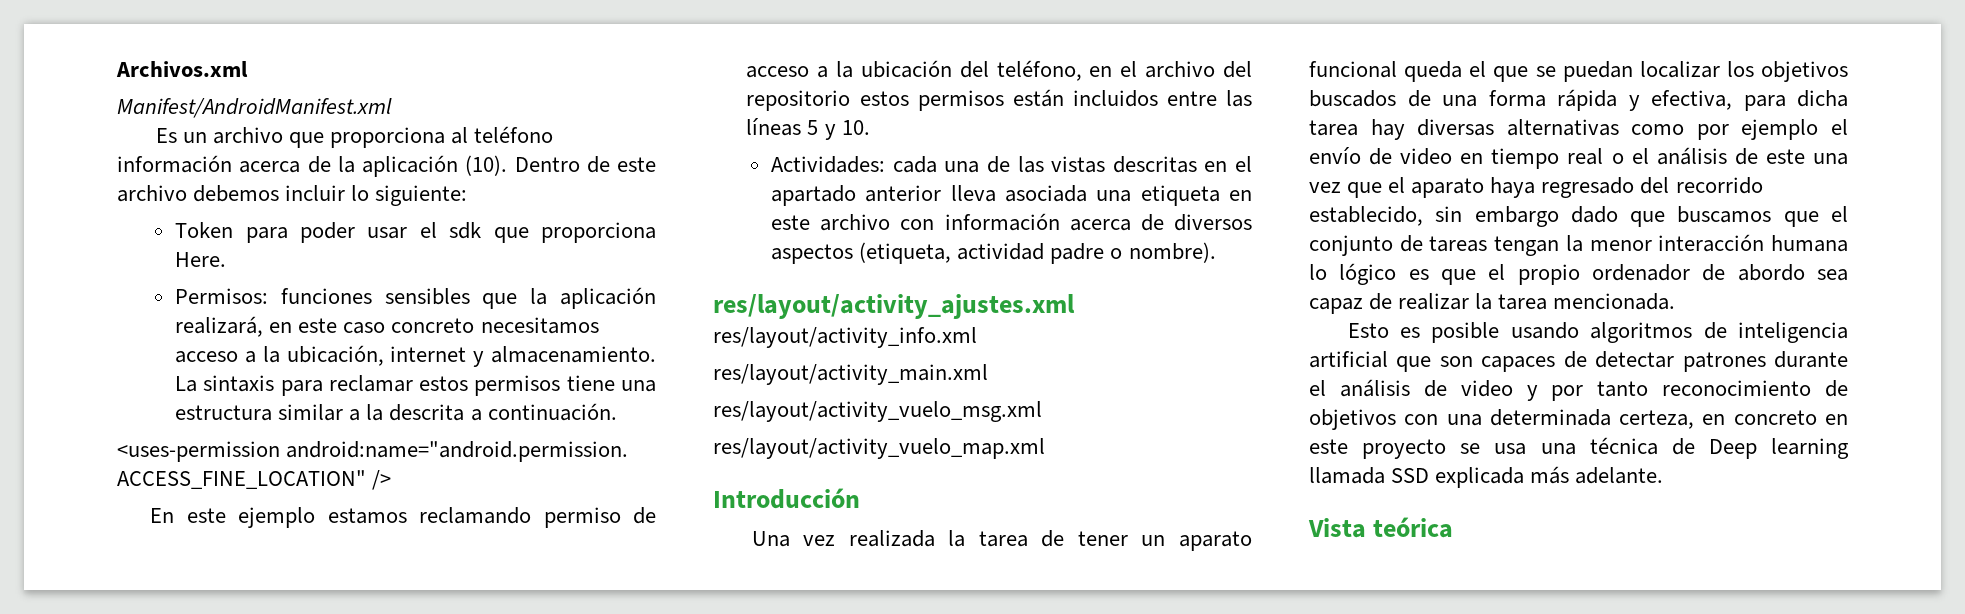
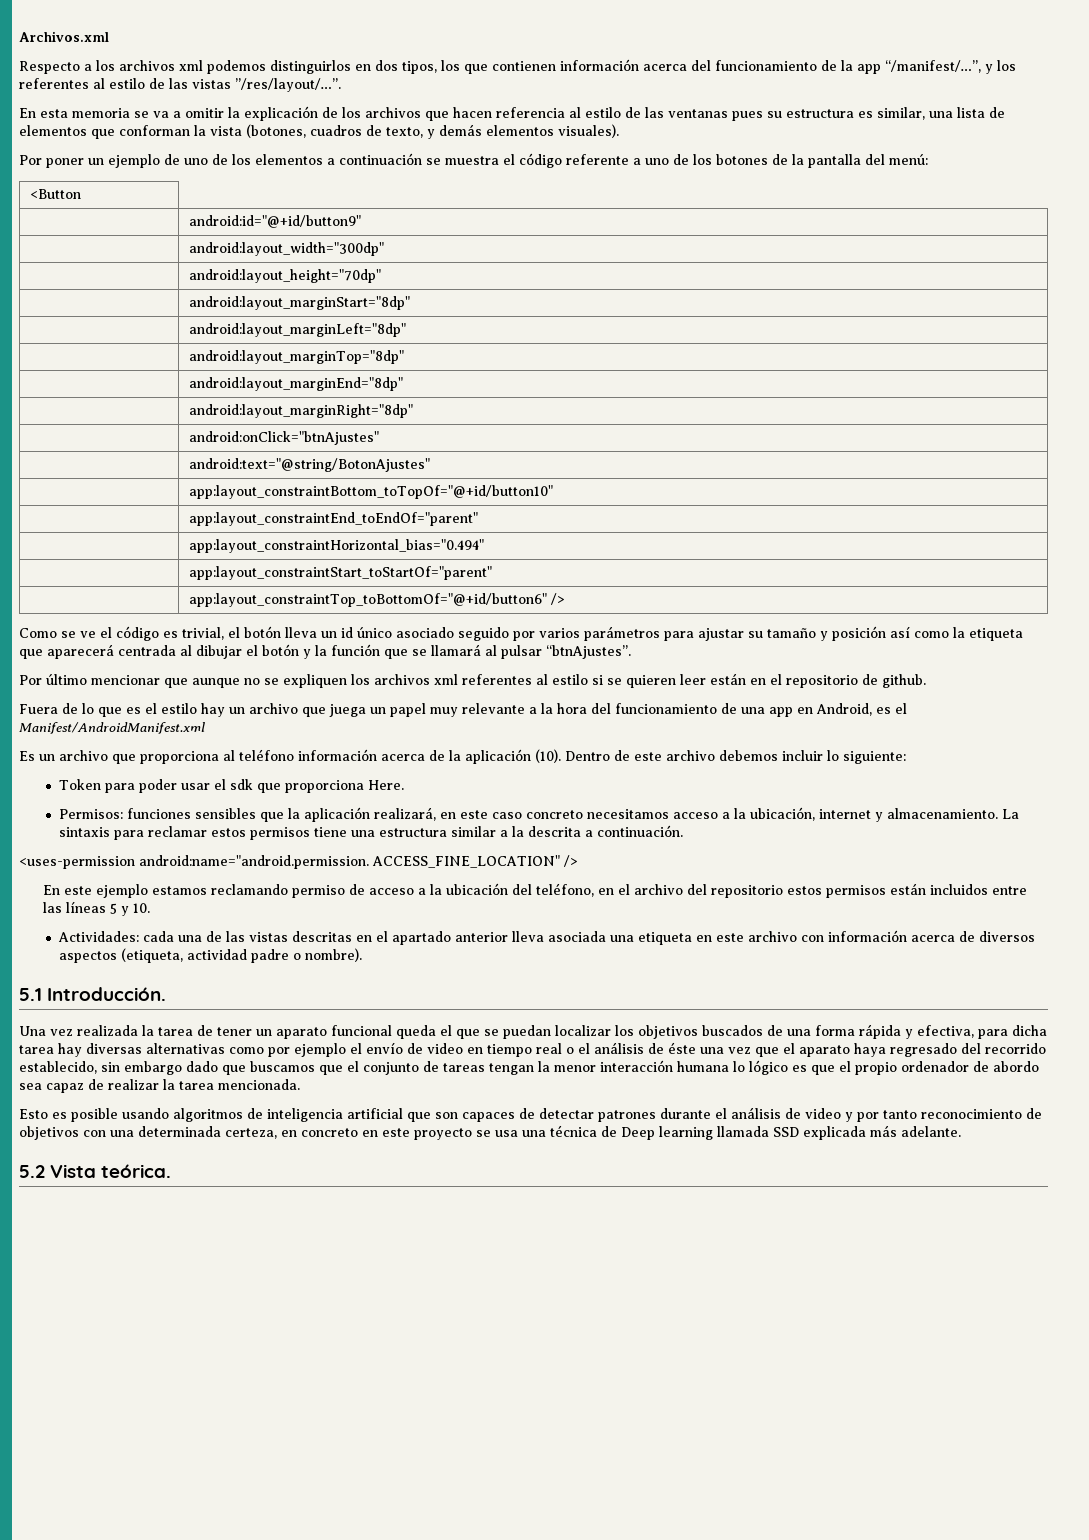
(248, 69) none -> [19,59,1016,74] [19,78,341,92] [19,106,1005,121] [19,124,619,139] [19,153,928,168] [29,189,81,199] [188,215,361,228] [188,242,384,256] [188,269,381,283] [188,296,410,310] [188,323,406,337] [188,350,404,364] [188,377,403,391] [188,404,413,418] [188,431,379,445] [188,458,430,472] [188,485,553,499] [188,512,478,526] [188,539,484,553] [188,566,492,580] [188,593,565,607] [19,626,1023,641] [19,644,631,659] [19,673,926,688] [19,703,907,717] Respecto a los archivos xml podemos distinguirlos en dos tipos, los que contienen información acerca del funcionamiento de la app “/manifest/…”, y los referentes al estilo de las vistas ”/res/layout/…”. // En esta memoria se va a omitir la explicación de los archivos que hacen referencia al estilo de las ventanas pues su estructura es similar, una lista de elementos que conforman la vista (botones, cuadros de texto, y demás elementos visuales). // Por poner un ejemplo de uno de los elementos a continuación se muestra el código referente a uno de los botones de la pantalla del menú: // <Button // | android:id="@+id/button9" // | android:layout_width="300dp" // | android:layout_height="70dp" // | android:layout_marginStart="8dp" // | android:layout_marginLeft="8dp" // | android:layout_marginTop="8dp" // | android:layout_marginEnd="8dp" // | android:layout_marginRight="8dp" // | android:onClick="btnAjustes" // | android:text="@string/BotonAjustes" // | app:layout_constraintBottom_toTopOf="@+id/button10" // | app:layout_constraintEnd_toEndOf="parent" // | app:layout_constraintHorizontal_bias="0.494" // | app:layout_constraintStart_toStartOf="parent" // | app:layout_constraintTop_toBottomOf="@+id/button6" /> // Como se ve el código es trivial, el botón lleva un id único asociado seguido por varios parámetros para ajustar su tamaño y posición así como la etiqueta que aparecerá centrada al dibujar el botón y la función que se llamará al pulsar “btnAjustes”. // Por último mencionar que aunque no se expliquen los archivos xml referentes al estilo si se quieren leer están en el repositorio de github. // Fuera de lo que es el estilo hay un archivo que juega un papel muy relevante a la hora del funcionamiento de una app en Android, es el
[713,294,1075,319] [713,327,977,348] [713,364,988,385] [713,401,1042,422] [713,438,1045,459] [713,488,860,509] res/layout/activity_ajustes.xml // res/layout/activity_info.xml // res/layout/activity_main.xml // res/layout/activity_vuelo_msg.xml // res/layout/activity_vuelo_map.xml // Introducción -> [19,987,167,1001] 5.1 Introducción.
[1765,149,1805,164] este -> [668,1042,696,1054] éste
[1308,517,1454,538] Vista teórica -> [19,1164,172,1178] 5.2 Vista teórica.

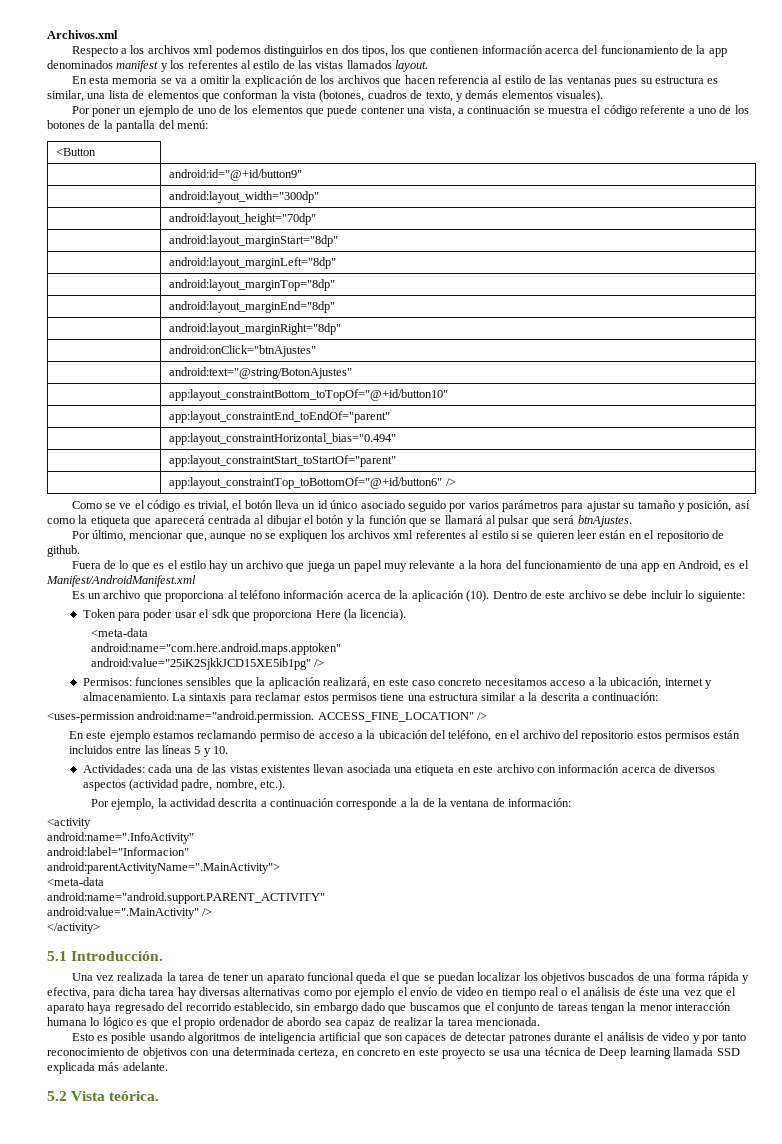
[885,60,981,73] “/manifest/…”, -> [47,60,159,72] denominados manifest
[235,78,341,92] ”/res/layout/…”. -> [346,60,429,72] llamados layout.
(323, 159) none -> [306,105,455,117] que puede contener una vista,
[832,626,886,641] posición -> [687,500,732,512] posición,
[546,645,631,659] [19,674,188,688] “btnAjustes”. // Por último mencionar que -> [531,515,632,527] [71,530,207,542] que será btnAjustes. // Por último, mencionar que,
[719,750,778,761] debemos -> [609,590,648,599] se debe
[367,780,404,790] Here. -> [315,609,407,621] [90,628,148,637] [90,643,341,655] [90,658,325,670] Here (la licencia). // <meta-data // android:name="com.here.android.maps.apptoken" // android:value="25iK2SjkkJCD15XE5ib1pg" />
[596,825,683,837] continuación. -> [592,692,659,701] continuación:
[291,931,544,945] descritas en el apartado anterior lleva -> [260,764,345,773] existentes llevan
[120,948,362,963] (etiqueta, actividad padre o nombre). -> [129,779,286,791] [90,798,572,810] [47,818,91,829] [47,832,194,844] [47,847,189,856] [47,862,280,874] [47,877,104,886] [47,892,325,904] [47,907,213,919] [47,923,100,934] (actividad padre, nombre, etc.). // Por ejemplo, la actividad descrita a continuación corresponde a la de la ventana de información: // <activity // android:name=".InfoActivity" // android:label="Informacion" // android:parentActivityName=".MainActivity"> // <meta-data // android:name="android.support.PARENT_ACTIVITY" // android:value=".MainActivity" /> // </activity>

